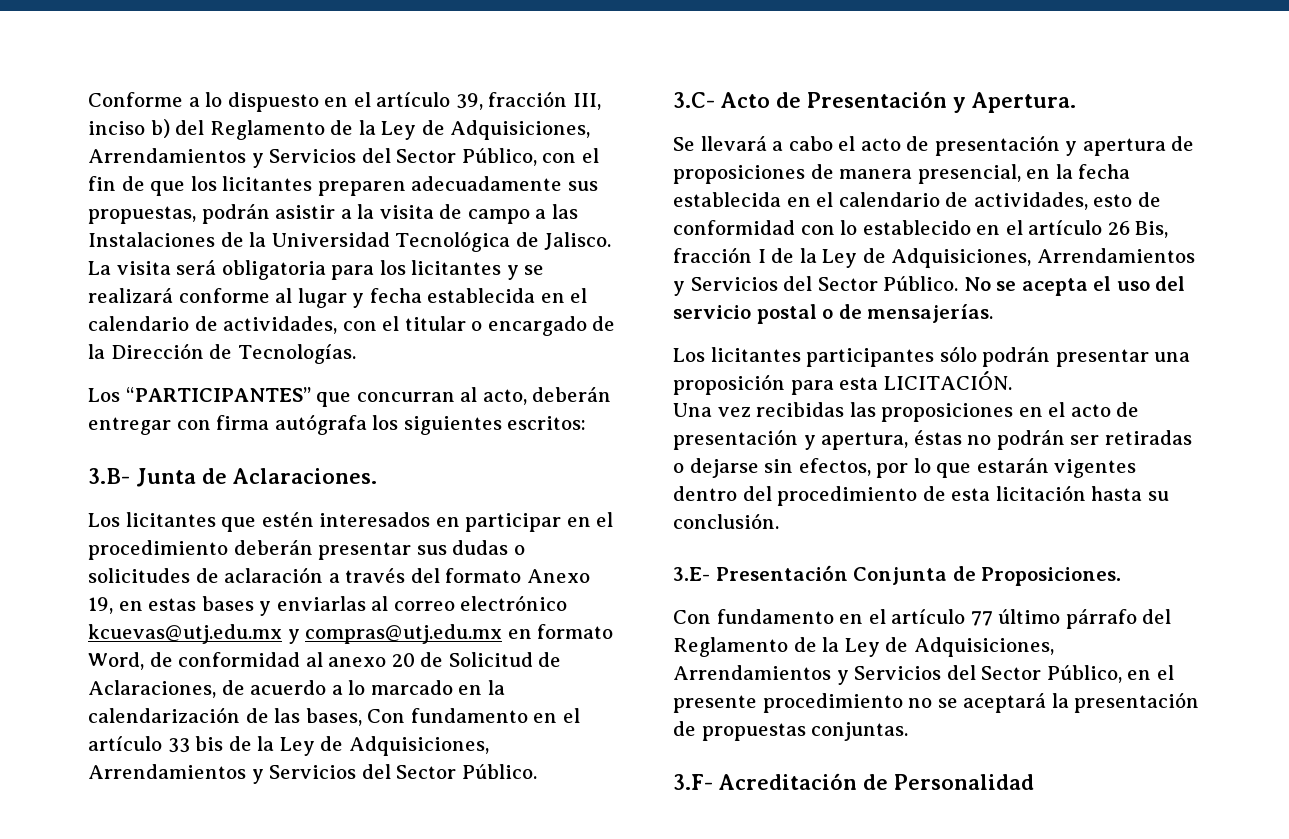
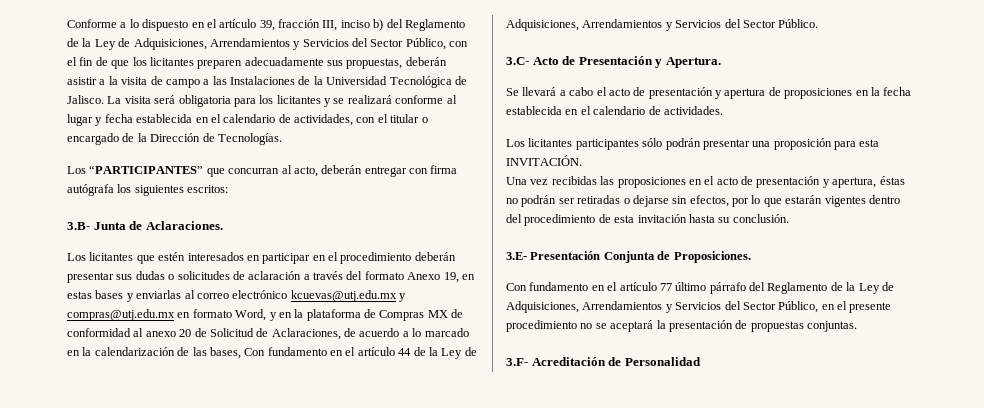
[201,204,270,224] podrán -> [405,57,447,66] deberán
(144, 661) none -> [269,309,448,321] y en la plataforma de Compras MX
[167,736,224,753] 33 bis -> [398,348,412,356] 44
[810,164,1021,184] de manera presencial, -> (853, 93) none
[973,192,1161,210] [673,220,1169,238] [673,247,1195,268] [673,276,1186,296] [673,304,994,324] actividades, esto de conformidad con lo establecido en el artículo 26 Bis, fracción I de la Ley de Adquisiciones, Arrendamientos y Servicios del Sector Público. No se acepta el uso del servicio postal o de mensajerías. -> [663,106,723,115] actividades.
[883,371,1012,390] LICITACIÓN. -> [506,155,582,166] INVITACIÓN.
[995,485,1086,501] licitación -> [637,214,687,223] invitación

